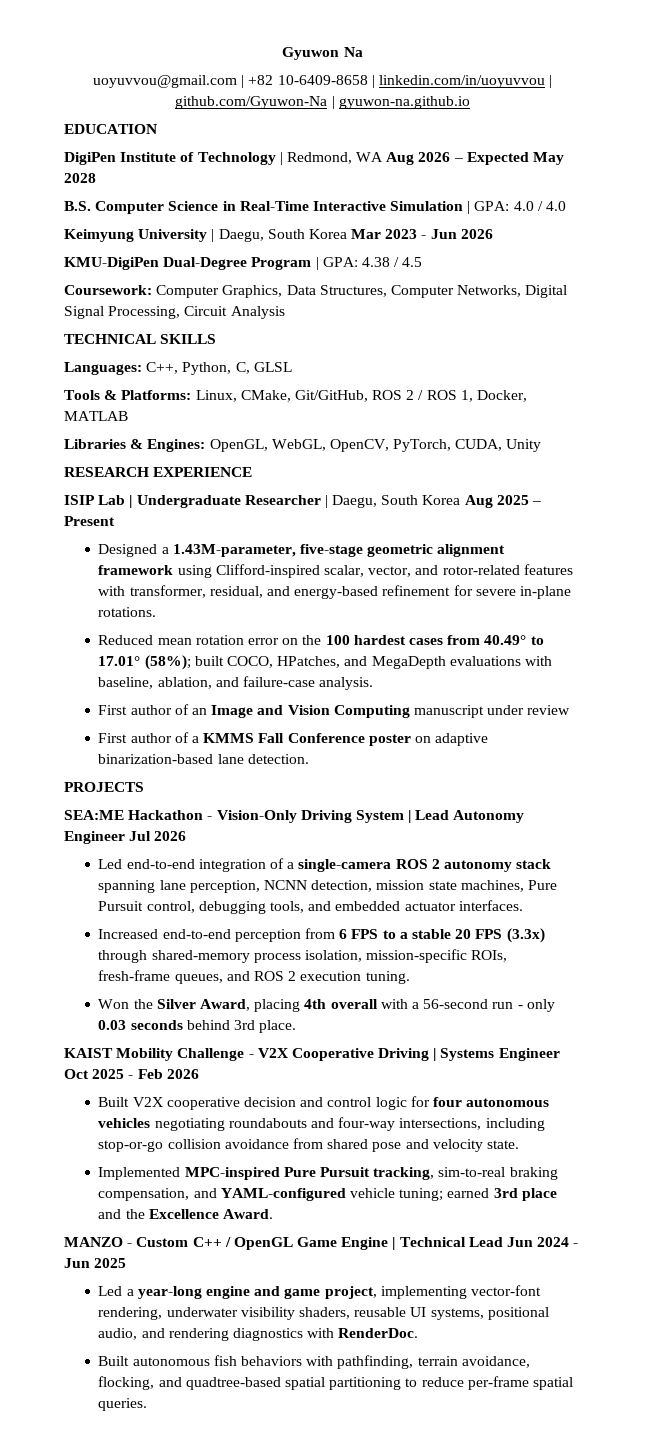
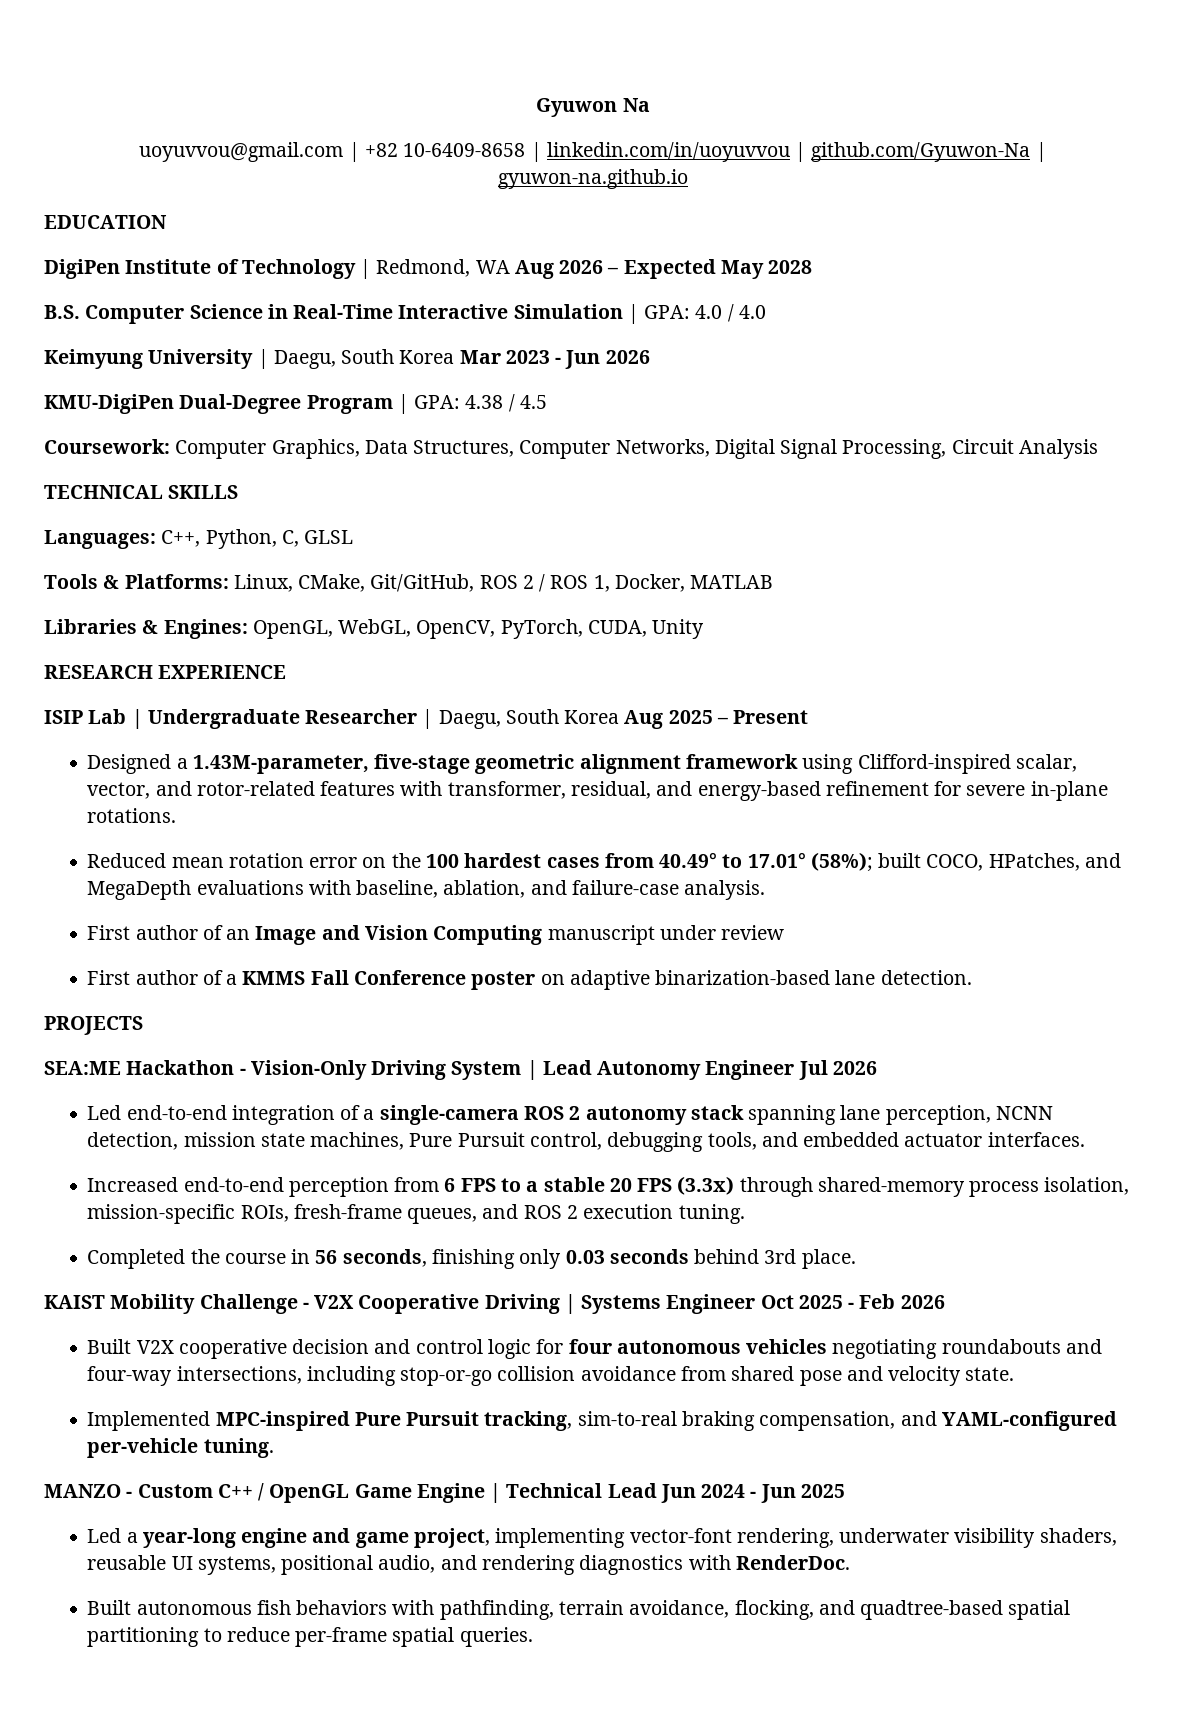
[98,999,523,1012] Won the Silver Award, placing 4th overall with a 56-second run - -> [87,1249,515,1269] Completed the course in 56 seconds, finishing
[350,1188,557,1201] [98,1209,274,1219] vehicle tuning; earned 3rd place and the Excellence Award. -> [87,1438,274,1458] per-vehicle tuning.

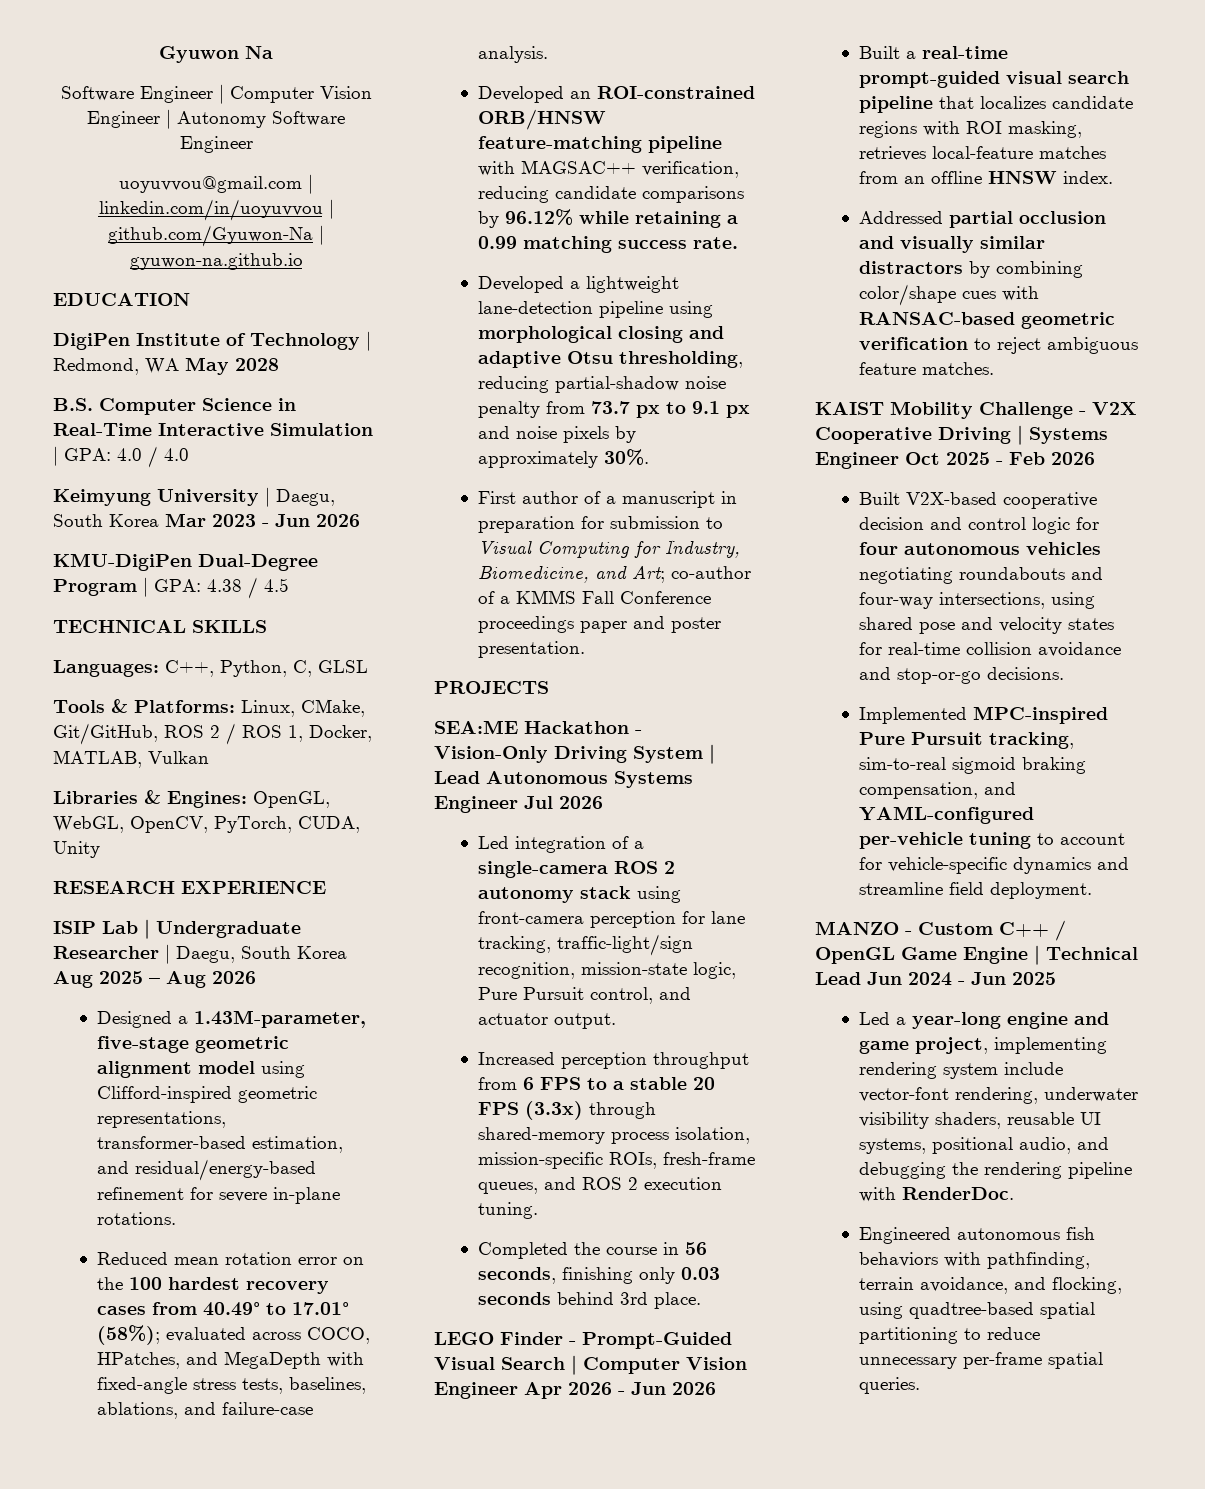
(650, 105) none -> [60,84,372,104] [87,109,345,129] [179,136,253,153] // Software Engineer | Computer Vision Engineer | Autonomy Software Engineer
[364,142,542,162] +82 10-6409-8658 | -> (313, 184) none
[514,259,716,279] Aug 2026 – Expected -> (179, 366) none
[44,439,1098,459] // Coursework: Computer Graphics, Data Structures, Computer Networks, Digital Signal Processing, Circuit Analysis -> (289, 585) none
[690,575,774,589] MATLAB -> [53,750,209,768] MATLAB, Vulkan
[733,710,809,724] Present -> [166,971,256,988] Aug 2026
[685,754,798,769] framework -> [197,1061,255,1074] model
[1015,754,1077,772] [87,781,821,801] scalar, vector, and rotor-related features with transformer, residual, and energy-based -> [237,1086,317,1103] [96,1111,226,1128] [96,1136,343,1153] [96,1159,316,1181] geometric representations, transformer-based estimation, and residual/energy-based
(542, 860) none -> [245,1281,329,1294] recovery
[878,853,922,868] built -> [165,1327,301,1342] evaluated across
[196,880,766,900] [87,925,785,945] [87,970,972,990] evaluations with baseline, ablation, and failure-case analysis. // First author of an Image and Vision Computing manuscript under review // First author of a KMMS Fall Conference poster on adaptive binarization-based lane detection. -> [326,1352,364,1367] [96,1377,366,1394] [96,1402,313,1419] [477,46,548,63] [477,86,755,103] [477,109,606,130] [477,136,722,153] [477,160,739,178] [477,186,744,203] [477,209,738,228] [477,236,738,253] [477,276,679,293] [477,301,713,318] [477,326,724,343] [477,351,743,368] [477,376,726,393] [477,401,750,418] [477,426,636,443] [477,449,649,468] [477,491,737,508] [477,516,723,533] [477,540,740,558] [477,565,751,583] [477,590,711,604] [477,616,721,633] [477,641,585,658] with fixed-angle stress tests, baselines, ablations, and failure-case analysis. // Developed an ROI-constrained ORB/HNSW feature-matching pipeline with MAGSAC++ verification, reducing candidate comparisons by 96.12% while retaining a 0.99 matching success rate. // Developed a lightweight lane-detection pipeline using morphological closing and adaptive Otsu thresholding, reducing partial-shadow noise penalty from 73.7 px to 9.1 px and noise pixels by approximately 30%. // First author of a manuscript in preparation for submission to Visual Computing for Industry, Biomedicine, and Art; co-author of a KMMS Fall Conference proceedings paper and poster presentation.
[597,1061,702,1080] Autonomy -> [486,771,693,788] Autonomous Systems
[126,1105,227,1120] end-to-end -> (509, 842) none
[748,1105,1053,1125] [87,1132,1085,1152] spanning lane perception, NCNN detection, mission state machines, Pure Pursuit control, debugging tools, and embedded actuator interfaces. -> [636,886,681,903] [477,911,745,928] [477,934,693,956] [477,962,736,979] [477,987,691,1004] [477,1013,616,1029] using front-camera perception for lane tracking, traffic-light/sign recognition, mission-state logic, Pure Pursuit control, and actuator output.
[183,1177,389,1197] end-to-end perception -> [560,1052,749,1069] perception throughput
(856, 1259) none -> [434,1332,732,1349] [434,1355,747,1375] [434,1382,716,1399] [858,46,1008,59] [858,71,1129,88] [858,96,1133,113] [858,121,1082,138] [858,146,1106,161] [858,171,1113,184] [858,211,1106,228] [858,236,1045,253] [858,261,1083,278] [858,284,1039,306] [858,312,1115,329] [858,337,1138,354] [858,362,994,375] // LEGO Finder - Prompt-Guided Visual Search | Computer Vision Engineer Apr 2026 - Jun 2026 // Built a real-time prompt-guided visual search pipeline that localizes candidate regions with ROI masking, retrieves local-feature matches from an offline HNSW index. // Addressed partial occlusion and visually similar distractors by combining color/shape cues with RANSAC-based geometric verification to reject ambiguous feature matches.
[136,1340,174,1354] V2X -> [905,492,997,505] V2X-based
[306,1366,1015,1386] including stop-or-go collision avoidance from shared pose and velocity state. -> [1050,592,1095,609] [858,617,1114,634] [858,642,1121,657] [858,667,1064,684] using shared pose and velocity states for real-time collision avoidance and stop-or-go decisions.
(677, 1418) none -> [951,757,1016,774] sigmoid
[203,1438,274,1458] tuning. -> [968,832,1125,849] [858,857,1129,874] [858,882,1092,899] tuning to account for vehicle-specific dynamics and streamline field deployment.
(626, 1538) none -> [858,1062,1063,1079] rendering system include
[481,1555,684,1575] rendering diagnostics -> [858,1162,1132,1179] debugging the rendering pipeline
[87,1600,132,1615] Built -> [858,1227,951,1244] Engineered
[734,1600,855,1620] flocking, and -> [1013,1277,1122,1294] [858,1302,903,1319] and flocking, using
(290, 1634) none -> [858,1357,957,1369] unnecessary

